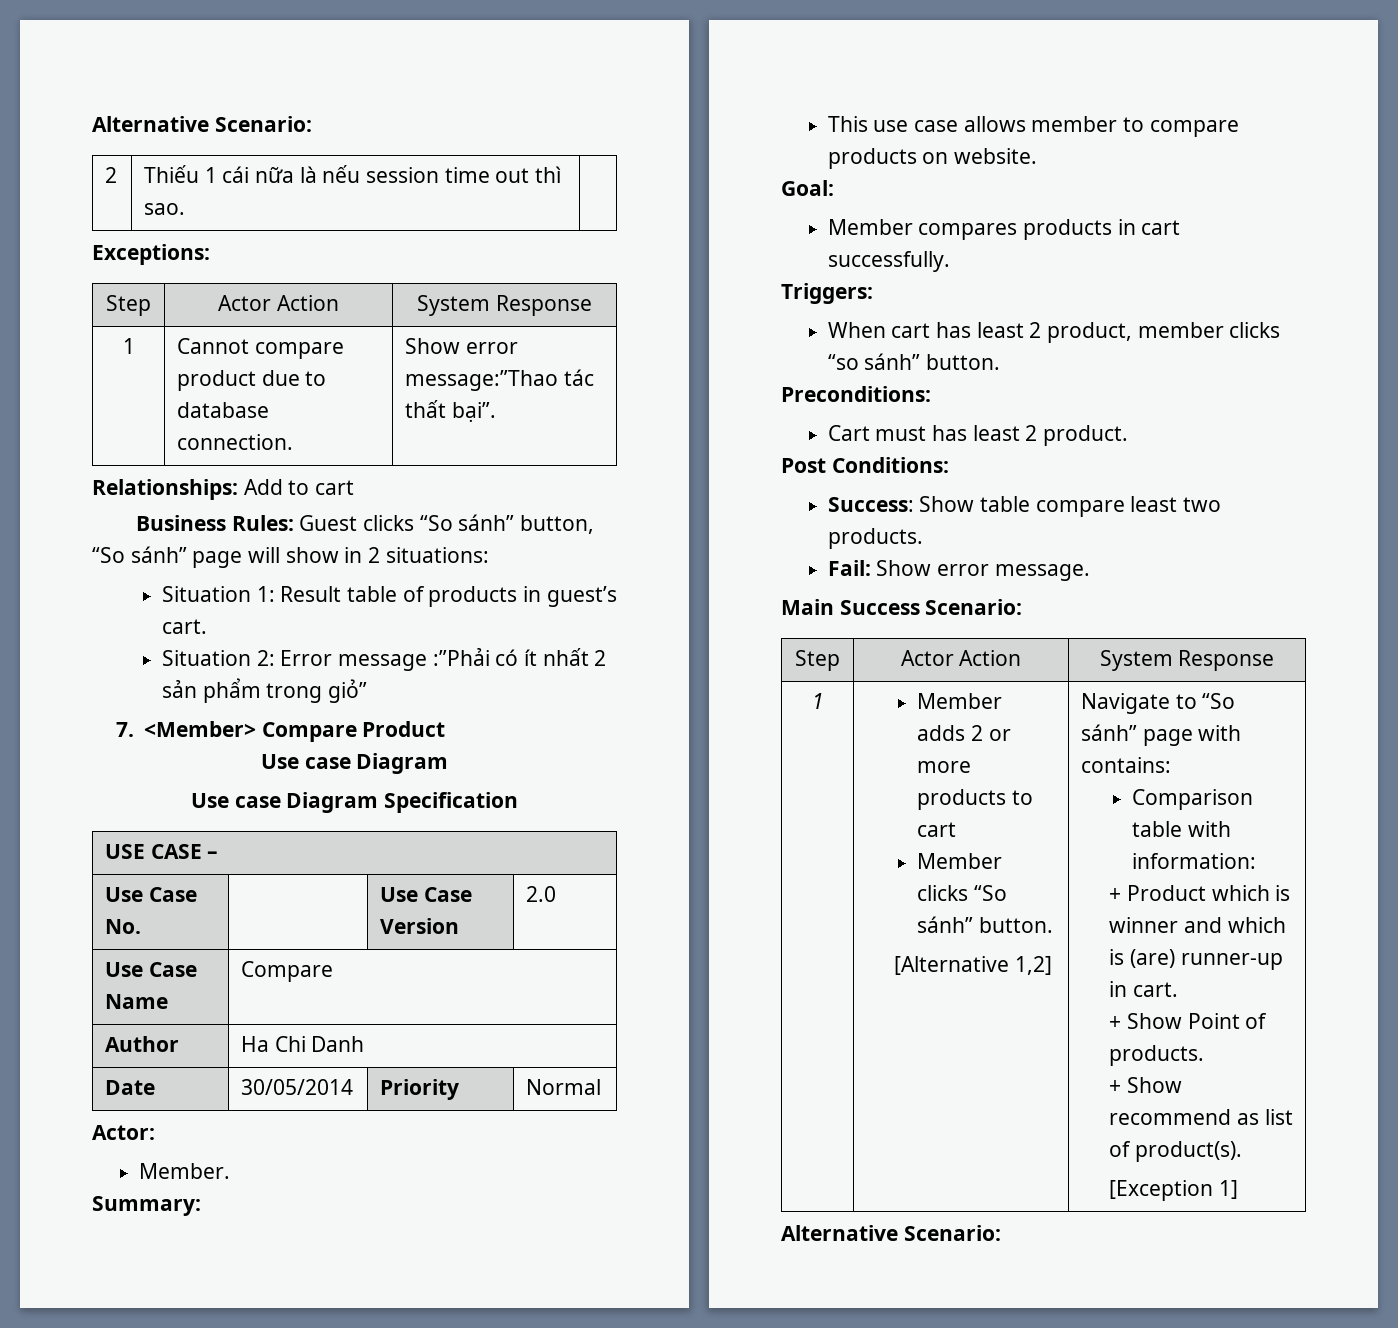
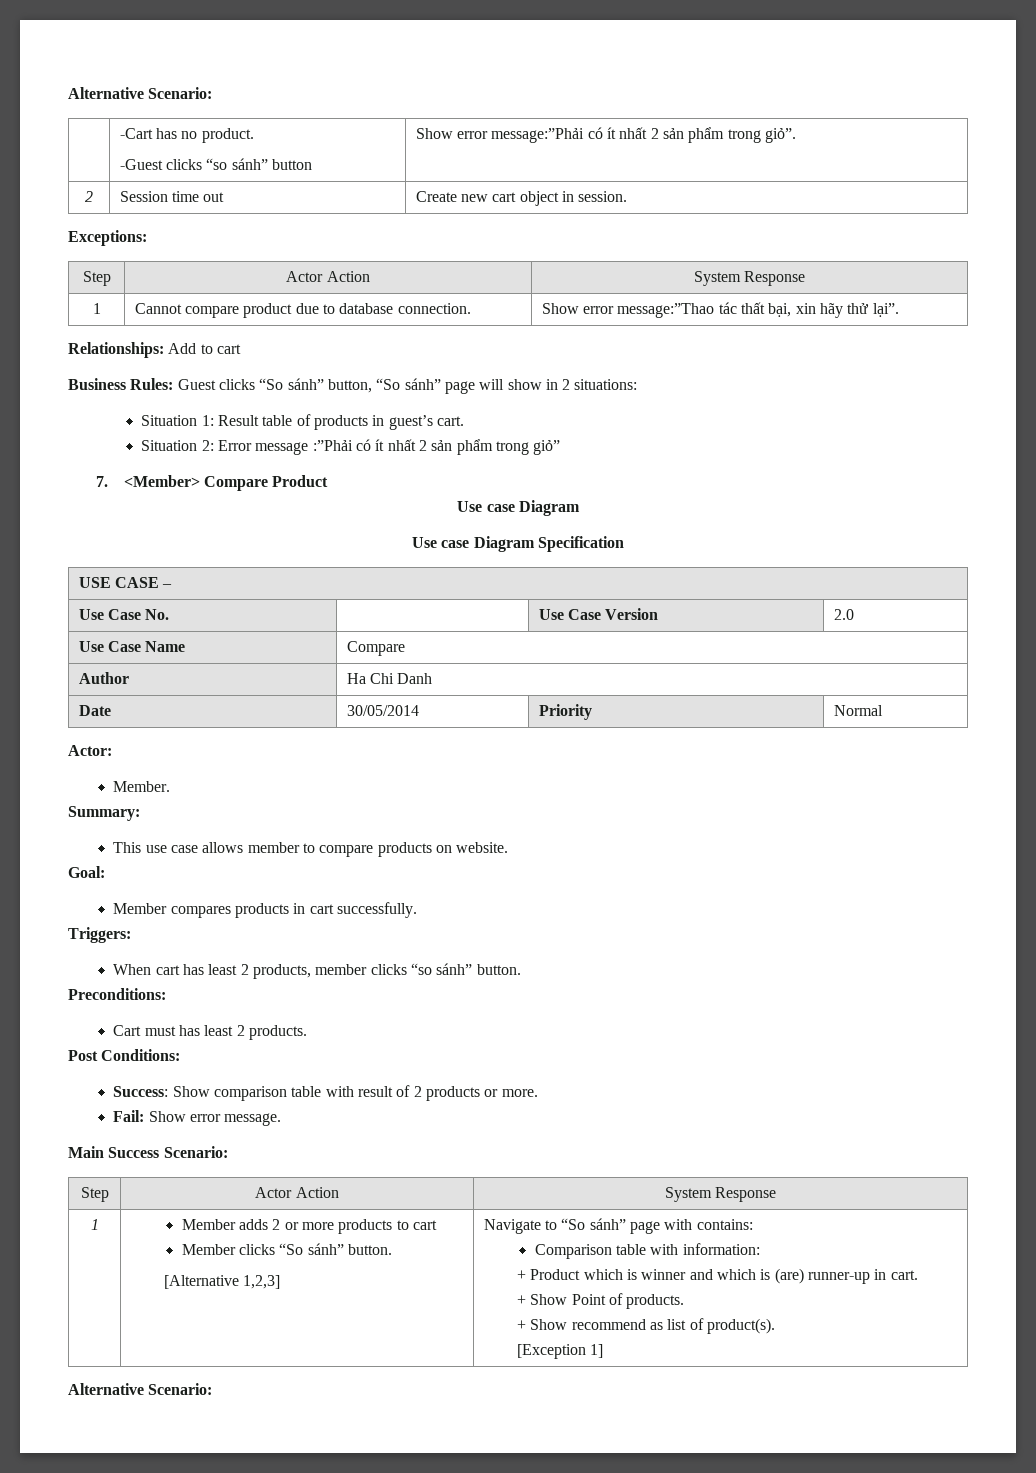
[105,167,118,183] [144,165,562,183] [144,203,186,215] 2 | Thiếu 1 cái nữa là nếu session time out thì sao. | -> [119,128,254,143] [119,158,312,170] [415,127,796,143] [85,191,93,202] [119,191,225,202] [415,191,628,206] | -Cart has no product. // -Guest clicks “so sánh” button | Show error message:”Phải có ít nhất 2 sản phẩm trong giỏ”. // 2 | Session time out | Create new cart object in session.
[451,402,496,422] bại”. -> [768,303,899,318] bại, xin hãy thử lại”.
[1046,322,1132,343] product, -> [253,964,312,979] products,
[1042,425,1128,446] product. -> [249,1025,308,1040] products.
[979,496,1221,517] [827,528,923,549] table compare least two products. -> [214,1085,538,1101] comparison table with result of 2 products or more.
[1014,956,1052,975] 1,2] -> [243,1275,281,1289] 1,2,3]

